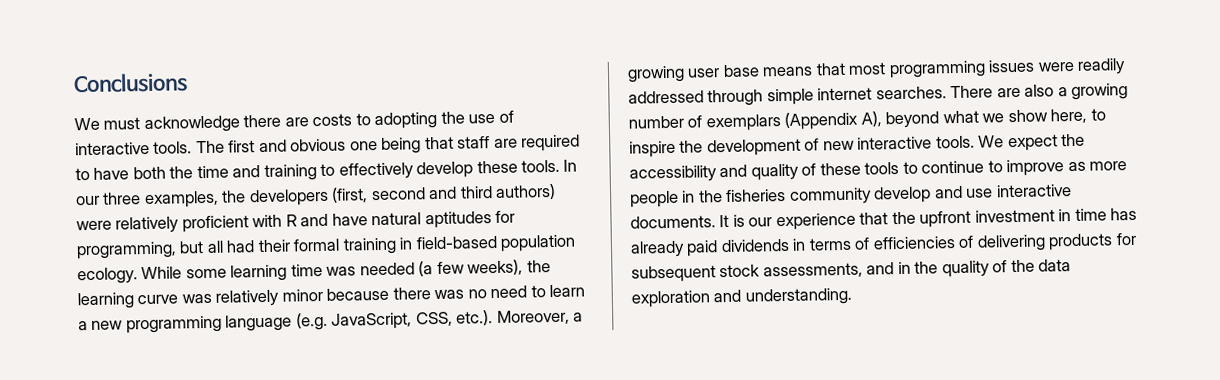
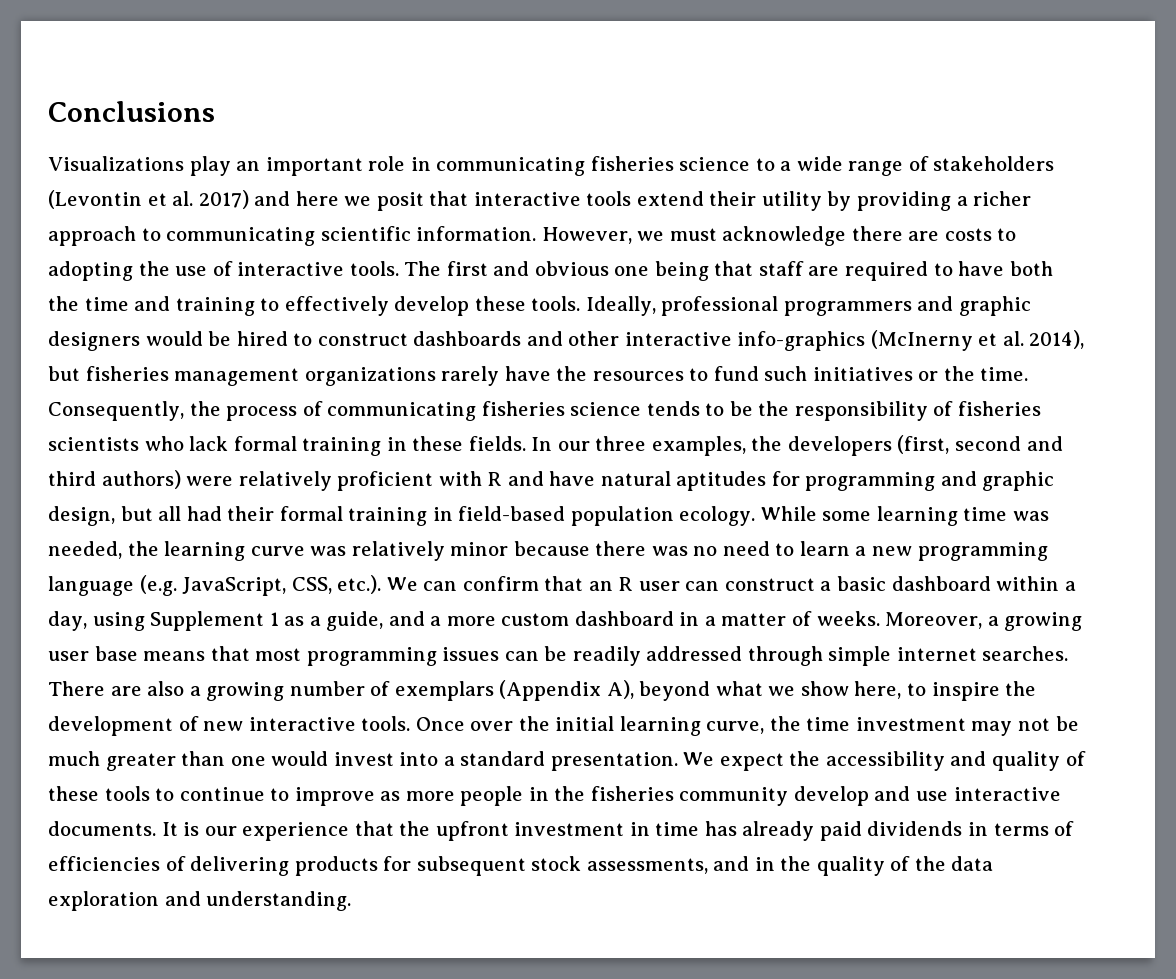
[74,117,100,131] We -> [48,156,1055,176] [48,190,1032,211] [48,226,665,246] Visualizations play an important role in communicating fisheries science to a wide range of stakeholders (Levontin et al. 2017) and here we posit that interactive tools extend their utility by providing a richer approach to communicating scientific information. However, we
(561, 166) none -> [585,296,1031,316] [48,330,1085,351] [48,366,1029,386] [48,401,1041,421] [48,436,526,456] Ideally, professional programmers and graphic designers would be hired to construct dashboards and other interactive info-graphics (McInerny et al. 2014), but fisheries management organizations rarely have the resources to fund such initiatives or the time. Consequently, the process of communicating fisheries science tends to be the responsibility of fisheries scientists who lack formal training in these fields.
[76,241,177,260] programming, -> [805,471,1055,491] [48,506,115,526] programming and graphic design,
[359,259,524,277] needed (a few weeks), -> [48,541,122,559] needed,
(494, 318) none -> [386,576,1076,591] [48,611,880,631] We can confirm that an R user can construct a basic dashboard within a day, using Supplement 1 as a guide, and a more custom dashboard in a matter of weeks.
[1037,61,1075,72] were -> [504,646,568,661] can be
(975, 142) none -> [415,716,1079,736] [48,751,678,771] Once over the initial learning curve, the time investment may not be much greater than one would invest into a standard presentation.

